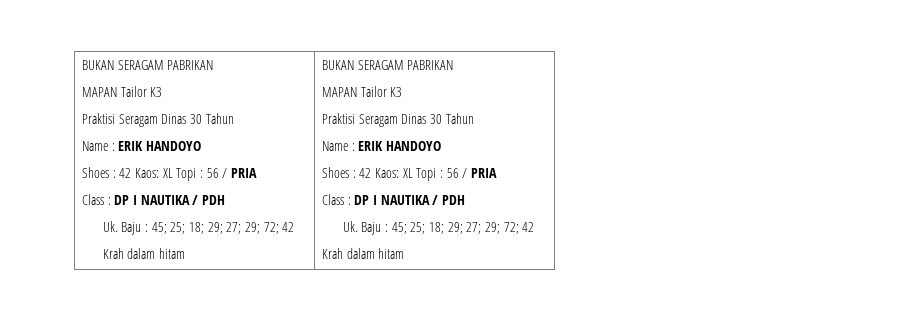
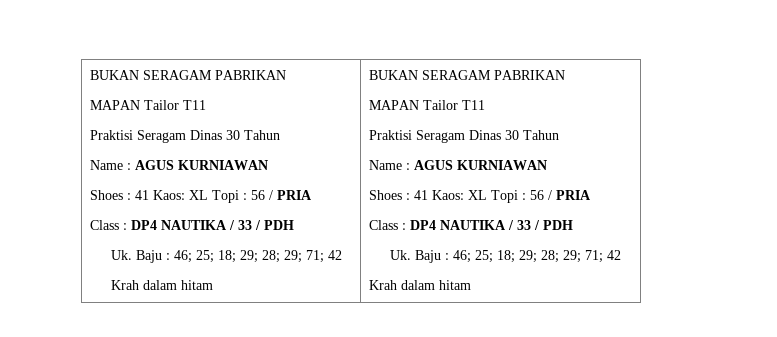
[82,60,214,70] [82,86,163,97] [82,113,234,127] [82,141,202,151] [82,167,257,181] [82,194,226,205] [102,221,279,235] BUKAN SERAGAM PABRIKAN // MAPAN Tailor K3 // Praktisi Seragam Dinas 30 Tahun // Name : ERIK HANDOYO // Shoes : 42 Kaos: XL Topi : 56 / PRIA // Class : DP I NAUTIKA / PDH // Uk. Baju : 45; 25; 18; 29; 27; 29; 72; -> [89,70,286,80] [89,100,206,110] [89,130,280,143] [89,160,268,170] [89,190,312,203] [89,220,294,230] [111,250,325,263] BUKAN SERAGAM PABRIKAN // MAPAN Tailor T11 // Praktisi Seragam Dinas 30 Tahun // Name : AGUS KURNIAWAN // Shoes : 41 Kaos: XL Topi : 56 / PRIA // Class : DP4 NAUTIKA / 33 / PDH // Uk. Baju : 46; 25; 18; 29; 28; 29; 71;
[390,87,403,97] [322,113,474,127] [322,141,442,151] [322,167,497,181] [322,194,466,205] [342,221,519,235] K3 // Praktisi Seragam Dinas 30 Tahun // Name : ERIK HANDOYO // Shoes : 42 Kaos: XL Topi : 56 / PRIA // Class : DP I NAUTIKA / PDH // Uk. Baju : 45; 25; 18; 29; 27; 29; 72; -> [461,100,485,110] [368,130,559,143] [368,160,547,170] [368,190,591,203] [368,220,573,230] [390,250,604,263] T11 // Praktisi Seragam Dinas 30 Tahun // Name : AGUS KURNIAWAN // Shoes : 41 Kaos: XL Topi : 56 / PRIA // Class : DP4 NAUTIKA / 33 / PDH // Uk. Baju : 46; 25; 18; 29; 28; 29; 71;

